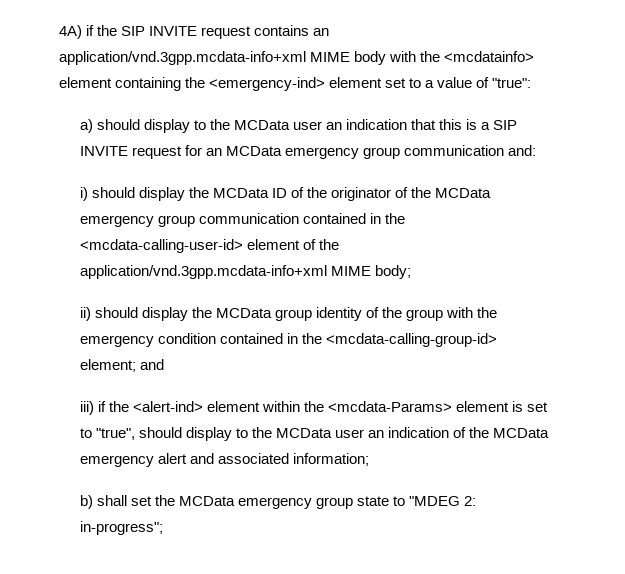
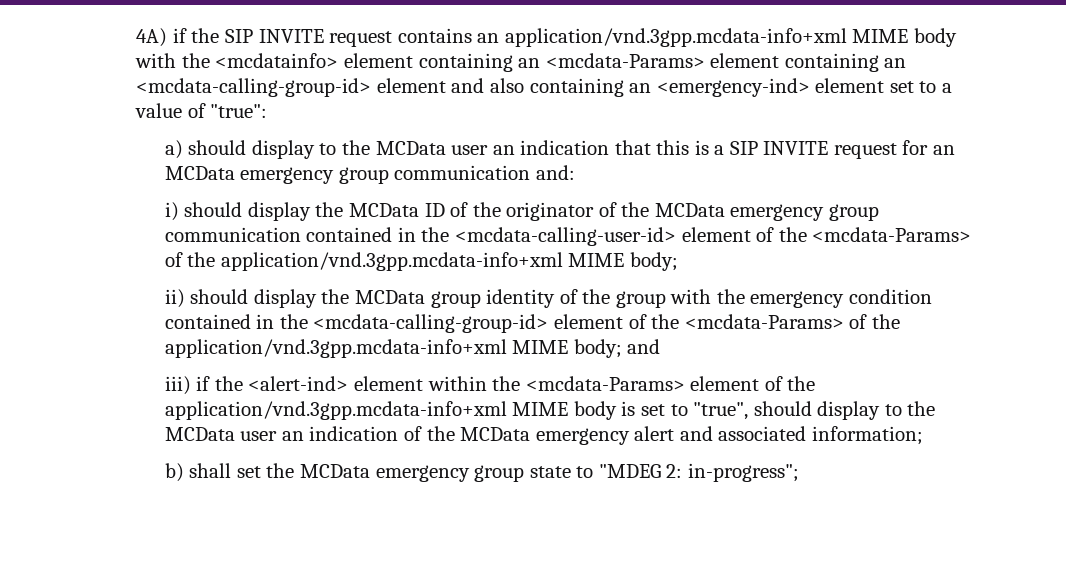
[184,77,205,88] the -> [518,53,907,72] [136,78,652,97] an <mcdata-Params> element containing an <mcdata-calling-group-id> element and also containing an
(339, 244) none -> [812,227,972,242] [164,252,216,267] <mcdata-Params> of the
[79,359,136,372] element; -> [553,314,900,329] [164,339,622,358] element of the <mcdata-Params> of the application/vnd.3gpp.mcdata-info+xml MIME body;
(510, 406) none -> [764,376,816,391] [164,401,617,420] of the application/vnd.3gpp.mcdata-info+xml MIME body

